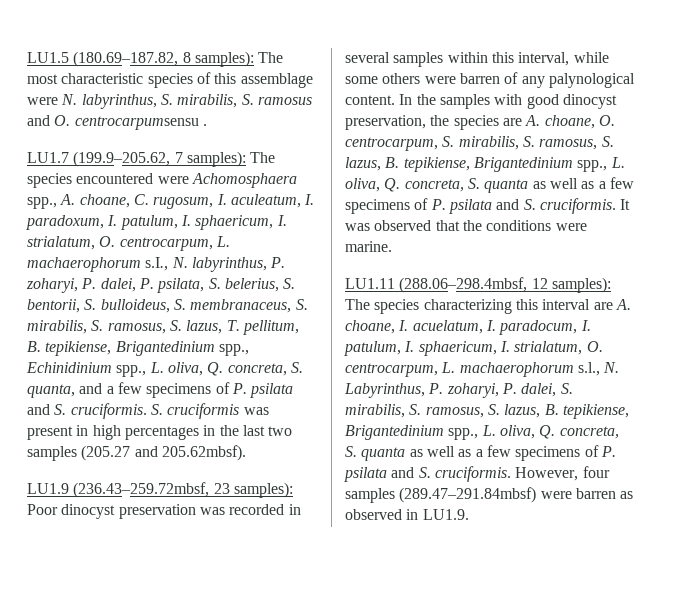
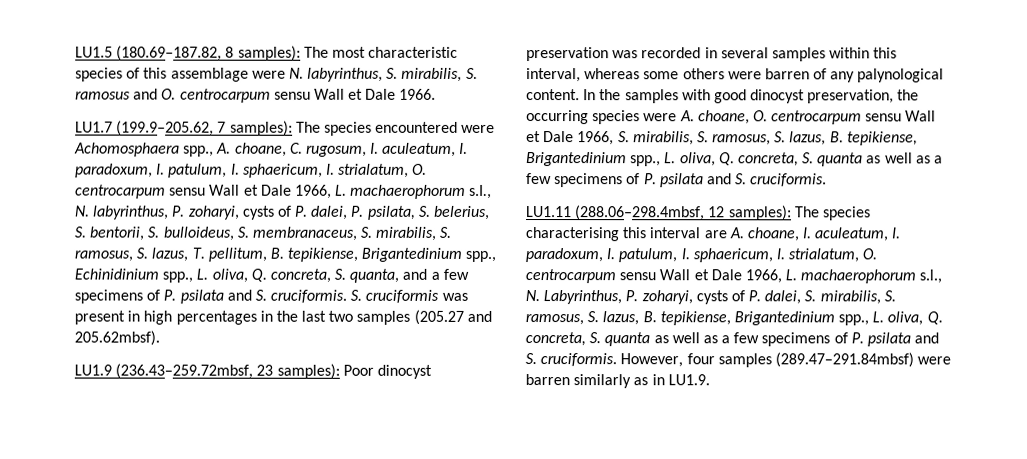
[74,116,207,130] centrocarpumsensu . -> [179,88,437,103] centrocarpum sensu Wall et Dale 1966.
[119,237,213,251] centrocarpum, -> [75,184,332,199] centrocarpum sensu Wall et Dale 1966,
(78, 285) none -> [242,205,292,220] cysts of
[573,52,609,63] while -> [584,68,641,80] whereas
[453,115,615,130] [345,137,438,151] species are A. choane, O. centrocarpum, -> [526,110,937,125] [526,131,615,146] occurring species were A. choane, O. centrocarpum sensu Wall et Dale 1966,
[620,199,631,210] [345,220,587,231] [345,241,392,252] It was observed that the conditions were marine. -> (828, 180) none
[423,299,512,314] characterizing -> [525,227,620,242] characterising
[412,320,591,335] [344,341,603,356] [345,363,438,377] acuelatum, I. paradocum, I. patulum, I. sphaericum, I. strialatum, O. centrocarpum, -> [814,227,902,242] [525,248,878,263] [525,269,782,284] aculeatum, I. paradoxum, I. patulum, I. sphaericum, I. strialatum, O. centrocarpum sensu Wall et Dale 1966,
(499, 390) none -> [695,290,745,305] cysts of
[620,491,634,499] [345,509,402,520] as observed -> [573,374,649,389] similarly as

